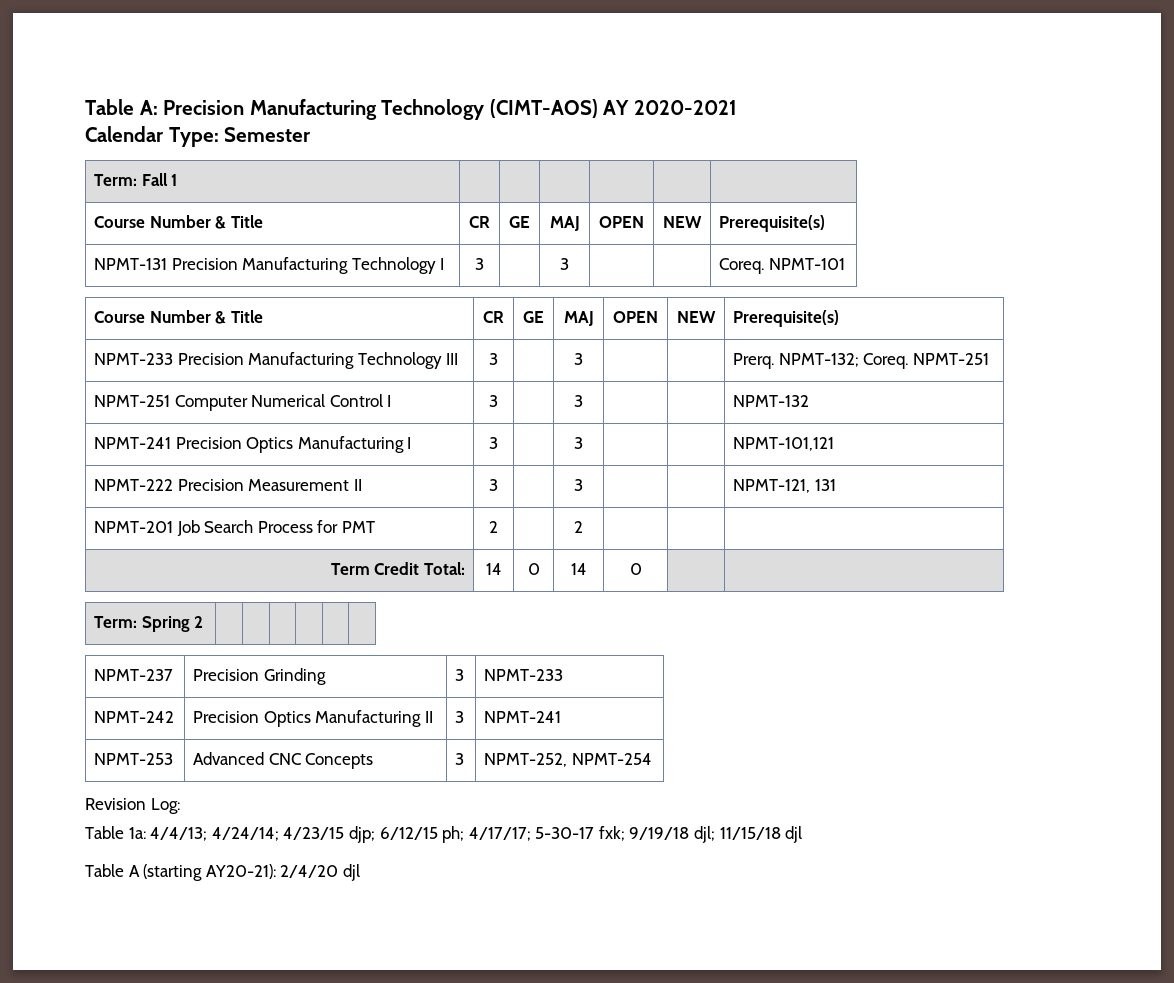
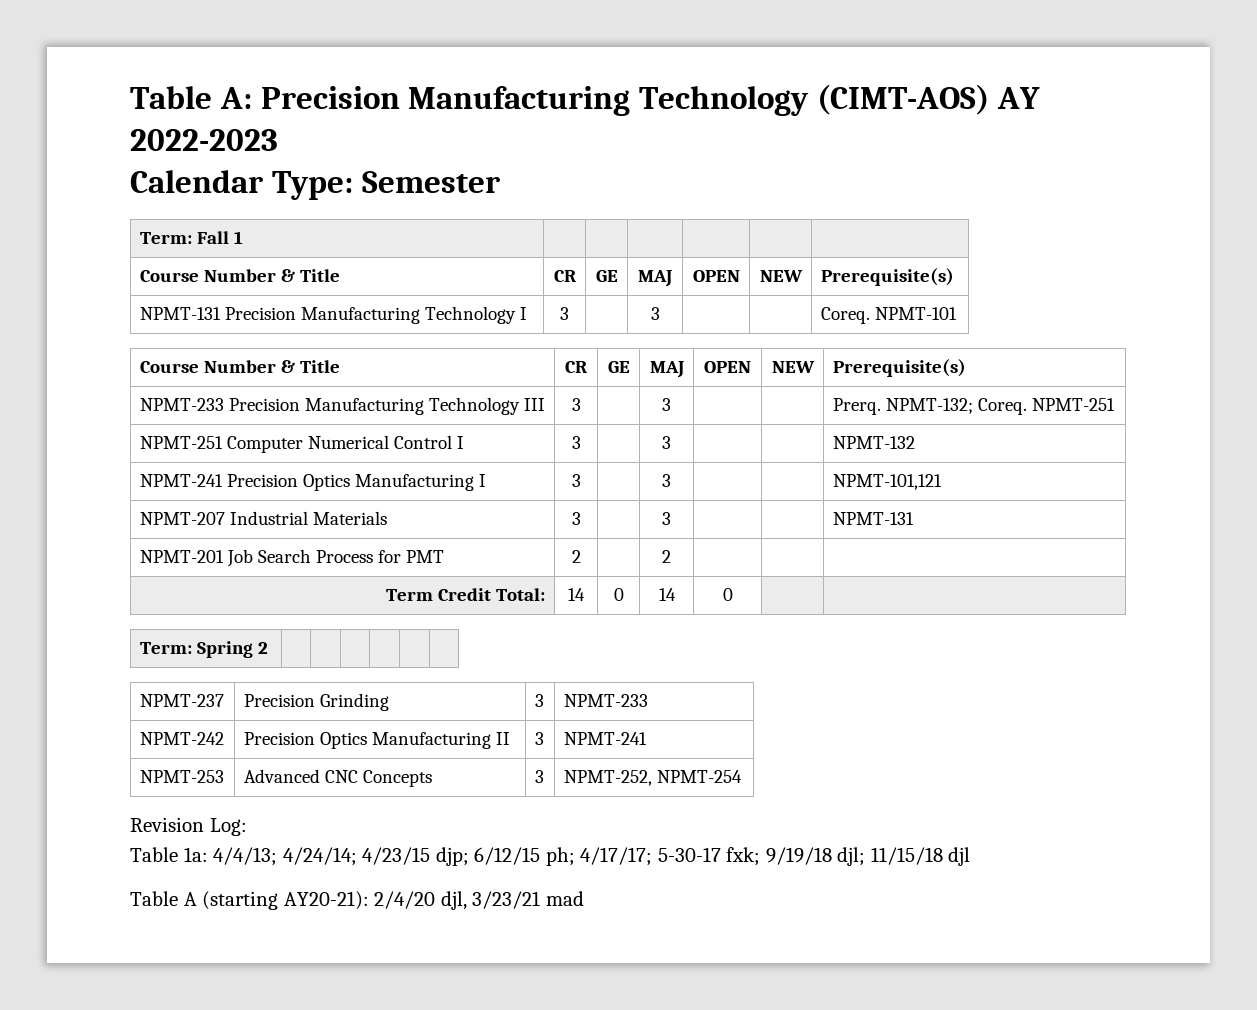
[633,100,737,115] 2020-2021 -> [130,129,278,151] 2022-2023
[94,479,362,491] [489,479,498,491] [574,479,583,491] [733,479,836,493] NPMT-222 Precision Measurement II | 3 | | 3 | | | NPMT-121, 131 -> [139,511,387,525] [571,512,581,525] [662,512,671,525] [832,512,914,525] NPMT-207 Industrial Materials | 3 | | 3 | | | NPMT-131
[342,864,360,881] djl -> [440,891,584,910] djl, 3/23/21 mad

